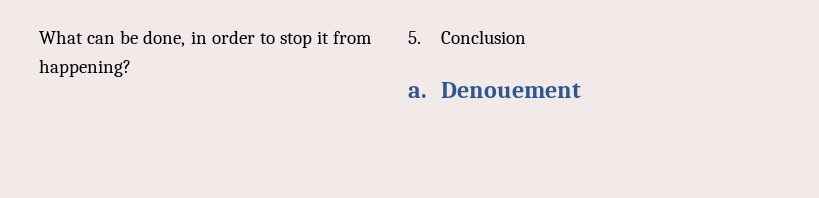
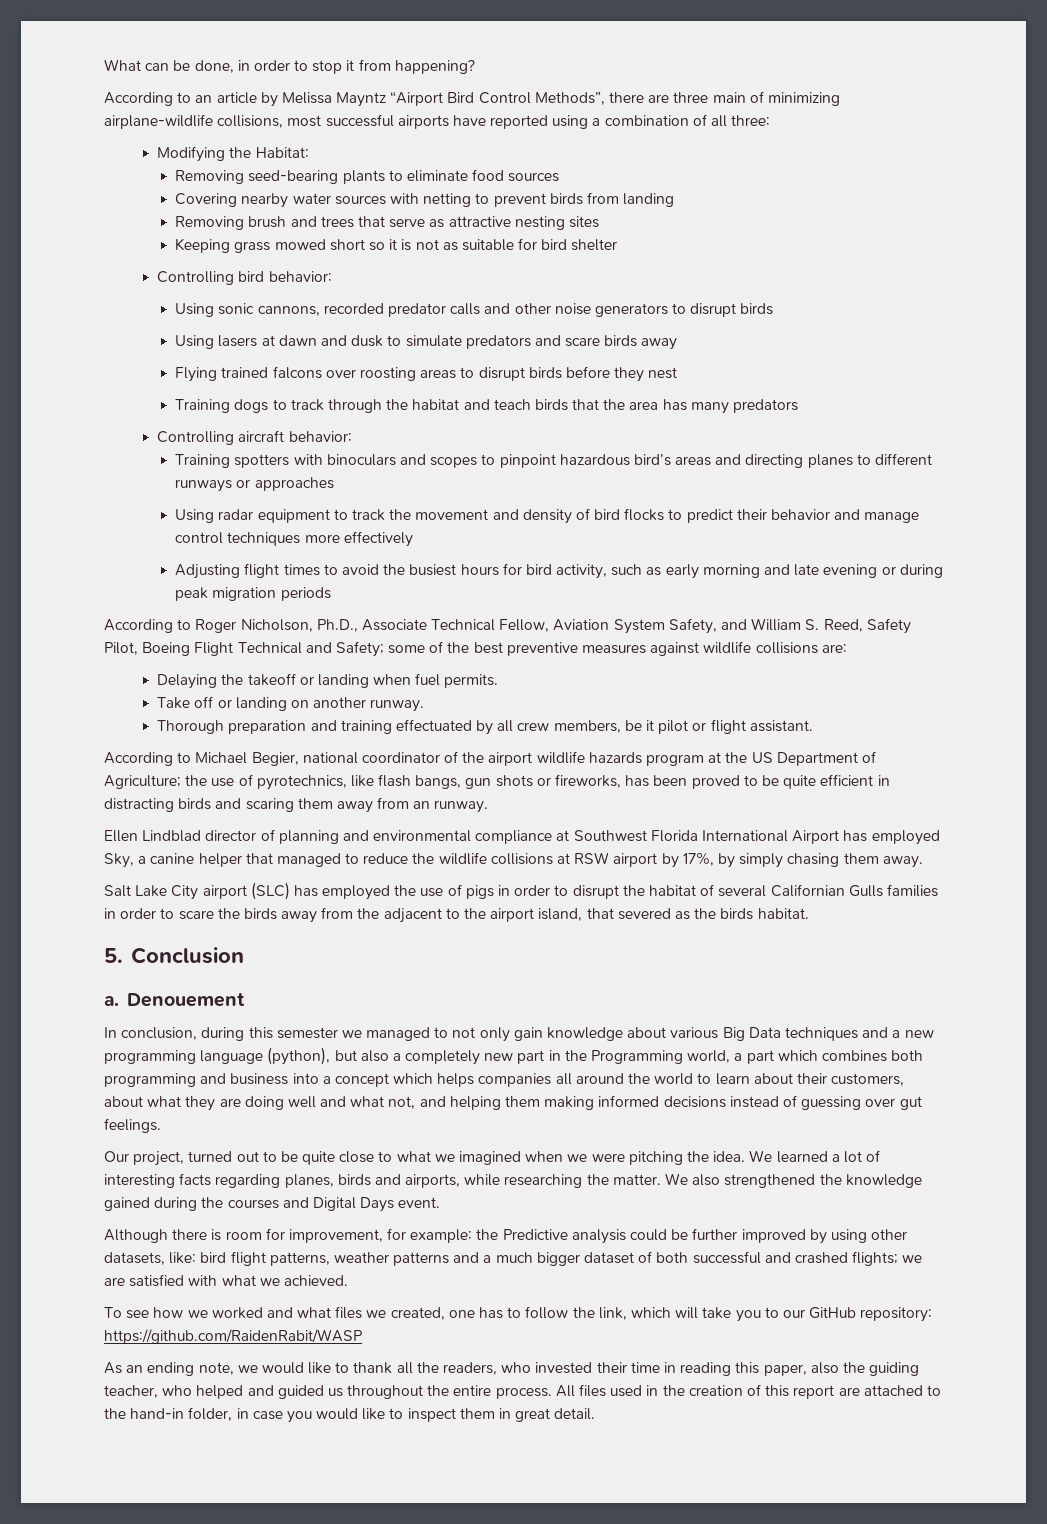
[408,30,527,44] [408,82,582,98] 5. Conclusion // a. Denouement -> [104,91,840,107] [104,114,771,129] [157,146,309,162] [175,169,560,184] [175,192,675,208] [175,216,599,230] [175,238,618,253] [157,271,332,285] [175,303,774,317] [175,335,678,350] [175,366,678,382] [175,399,798,414] [157,430,352,445] [175,453,932,468] [175,477,334,492] [175,508,920,524] [175,531,413,547] [175,563,943,579] [175,587,331,601] [104,618,911,634] [104,641,847,657] [157,673,499,689] [157,696,425,712] [157,719,813,735] [104,751,876,766] [104,774,890,790] [104,797,489,813] [104,829,940,845] [104,852,923,868] [104,882,938,900] [104,907,809,923] [104,947,244,964] [104,993,245,1007] [104,1027,934,1042] [104,1047,924,1065] [104,1073,905,1087] [104,1095,922,1111] [104,1118,161,1133] [104,1150,881,1166] [104,1173,922,1188] [104,1197,441,1212] [104,1228,908,1244] [104,1251,923,1266] [104,1274,348,1287] [104,1306,933,1322] [104,1329,362,1344] [104,1362,920,1376] [104,1384,941,1399] [104,1407,596,1423] According to an article by Melissa Mayntz “Airport Bird Control Methods”, there are three main of minimizing airplane-wildlife collisions, most successful airports have reported using a combination of all three: // Modifying the Habitat: // Removing seed-bearing plants to eliminate food sources // Covering nearby water sources with netting to prevent birds from landing // Removing brush and trees that serve as attractive nesting sites // Keeping grass mowed short so it is not as suitable for bird shelter // Controlling bird behavior: // Using sonic cannons, recorded predator calls and other noise generators to disrupt birds // Using lasers at dawn and dusk to simulate predators and scare birds away // Flying trained falcons over roosting areas to disrupt birds before they nest // Training dogs to track through the habitat and teach birds that the area has many predators // Controlling aircraft behavior: // Training spotters with binoculars and scopes to pinpoint hazardous bird’s areas and directing planes to different runways or approaches // Using radar equipment to track the movement and density of bird flocks to predict their behavior and manage control techniques more effectively // Adjusting flight times to avoid the busiest hours for bird activity, such as early morning and late evening or during peak migration periods // According to Roger Nicholson, Ph.D., Associate Technical Fellow, Aviation System Safety, and William S. Reed, Safety Pilot, Boeing Flight Technical and Safety; some of the best preventive measures against wildlife collisions are: // Delaying the takeoff or landing when fuel permits. // Take off or landing on another runway. // Thorough preparation and training effectuated by all crew members, be it pilot or flight assistant. // According to Michael Begier, national coordinator of the airport wildlife hazards program at the US Department of Agriculture; the use of pyrotechnics, like flash bangs, gun shots or fireworks, has been proved to be quite efficient in distracting birds and scaring them away from an runway. // Ellen Lindblad director of planning and environmental compliance at Southwest Florida International Airport has employed Sky, a canine helper that managed to reduce the wildlife collisions at RSW airport by 17%, by simply chasing them away. // Salt Lake City airport (SLC) has employed the use of pigs in order to disrupt the habitat of several Californian Gulls families in order to scare the birds away from the adjacent to the airport island, that severed as the birds habitat. // 5. Conclusion // a. Denouement // In conclusion, during this semester we managed to not only gain knowledge about various Big Data techniques and a new programming language (python), but also a completely new part in the Programming world, a part which combines both programming and business into a concept which helps companies all around the world to learn about their customers, about what they are doing well and what not, and helping them making informed decisions instead of guessing over gut feelings. // Our project, turned out to be quite close to what we imagined when we were pitching the idea. We learned a lot of interesting facts regarding planes, birds and airports, while researching the matter. We also strengthened the knowledge gained during the courses and Digital Days event. // Although there is room for improvement, for example: the Predictive analysis could be further improved by using other datasets, like: bird flight patterns, weather patterns and a much bigger dataset of both successful and crashed flights; we are satisfied with what we achieved. // To see how we worked and what files we created, one has to follow the link, which will take you to our GitHub repository: https://github.com/RaidenRabit/WASP // As an ending note, we would like to thank all the readers, who invested their time in reading this paper, also the guiding teacher, who helped and guided us throughout the entire process. All files used in the creation of this report are attached to the hand-in folder, in case you would like to inspect them in great detail.

